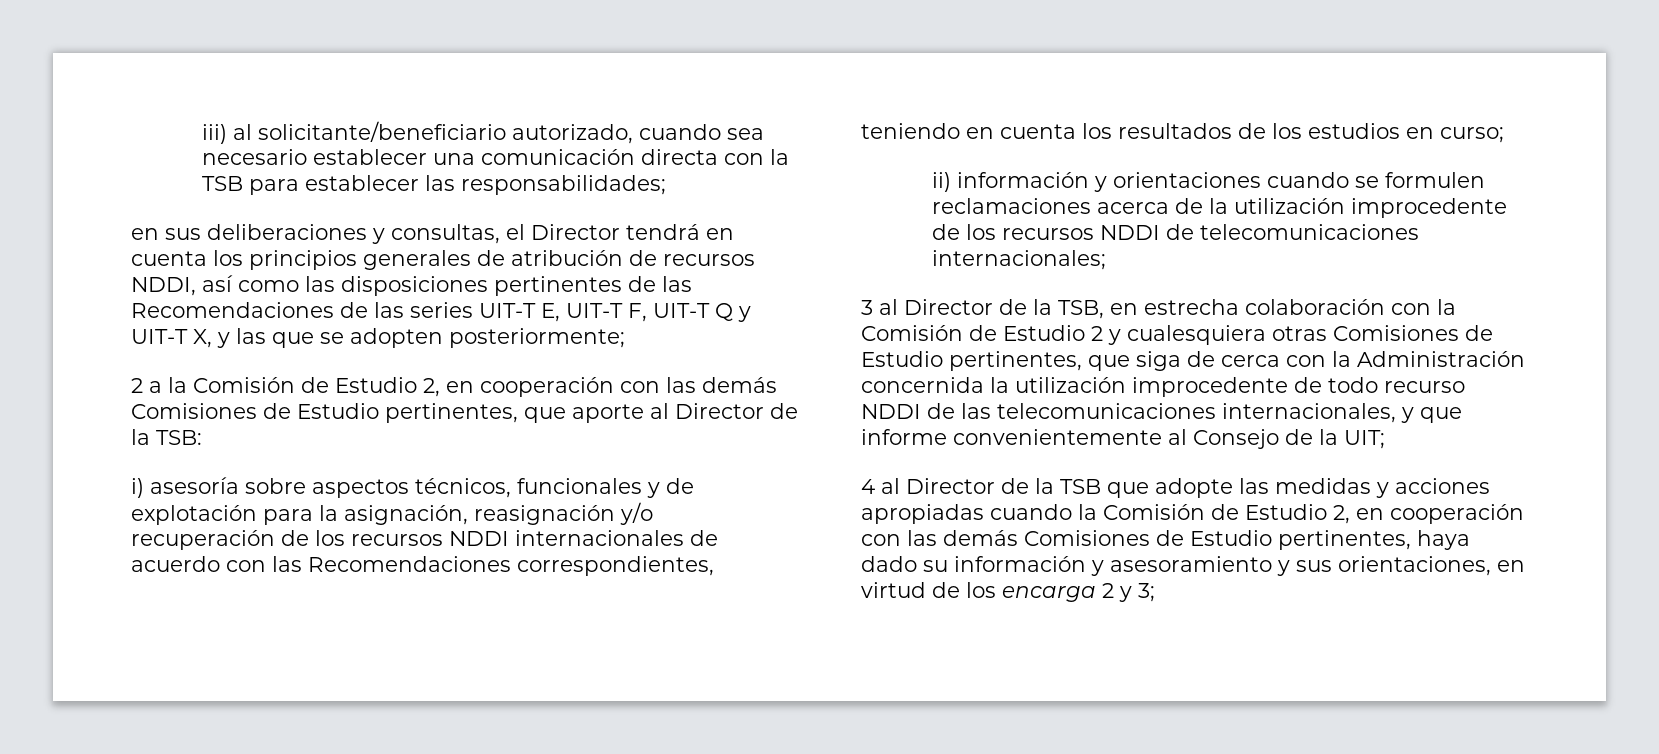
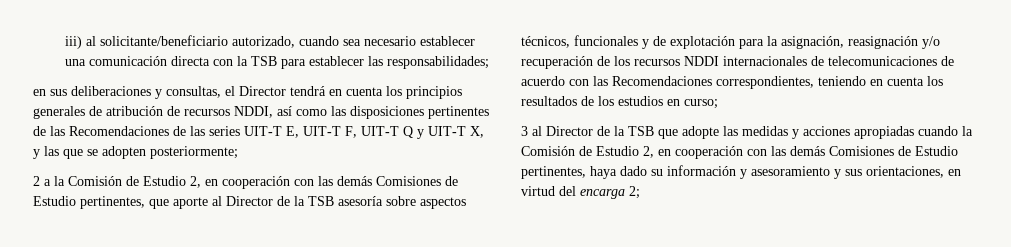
[156,430,202,445] [131,478,144,498] TSB: // i) -> [308,196,334,206] TSB
(718, 538) none -> [828,56,954,66] telecomunicaciones de
[931,172,1485,192] [931,198,1507,218] [931,224,1419,240] [931,250,1106,270] // ii) información y orientaciones cuando se formulen reclamaciones acerca de la utilización improcedente de los recursos NDDI de telecomunicaciones internacionales; -> (718, 104) none
[1058,299,1456,319] [861,325,1493,345] [861,351,1525,371] [861,377,1465,397] [861,403,1462,423] [861,429,1385,449] [861,478,1054,494] TSB, en estrecha colaboración con la Comisión de Estudio 2 y cualesquiera otras Comisiones de Estudio pertinentes, que siga de cerca con la Administración concernida la utilización improcedente de todo recurso NDDI de las telecomunicaciones internacionales, y que informe convenientemente al Consejo de la UIT; // 4 al Director de la -> (625, 131) none
[932,582,1155,602] de los encarga 2 y 3; -> [559,186,640,199] del encarga 2;

